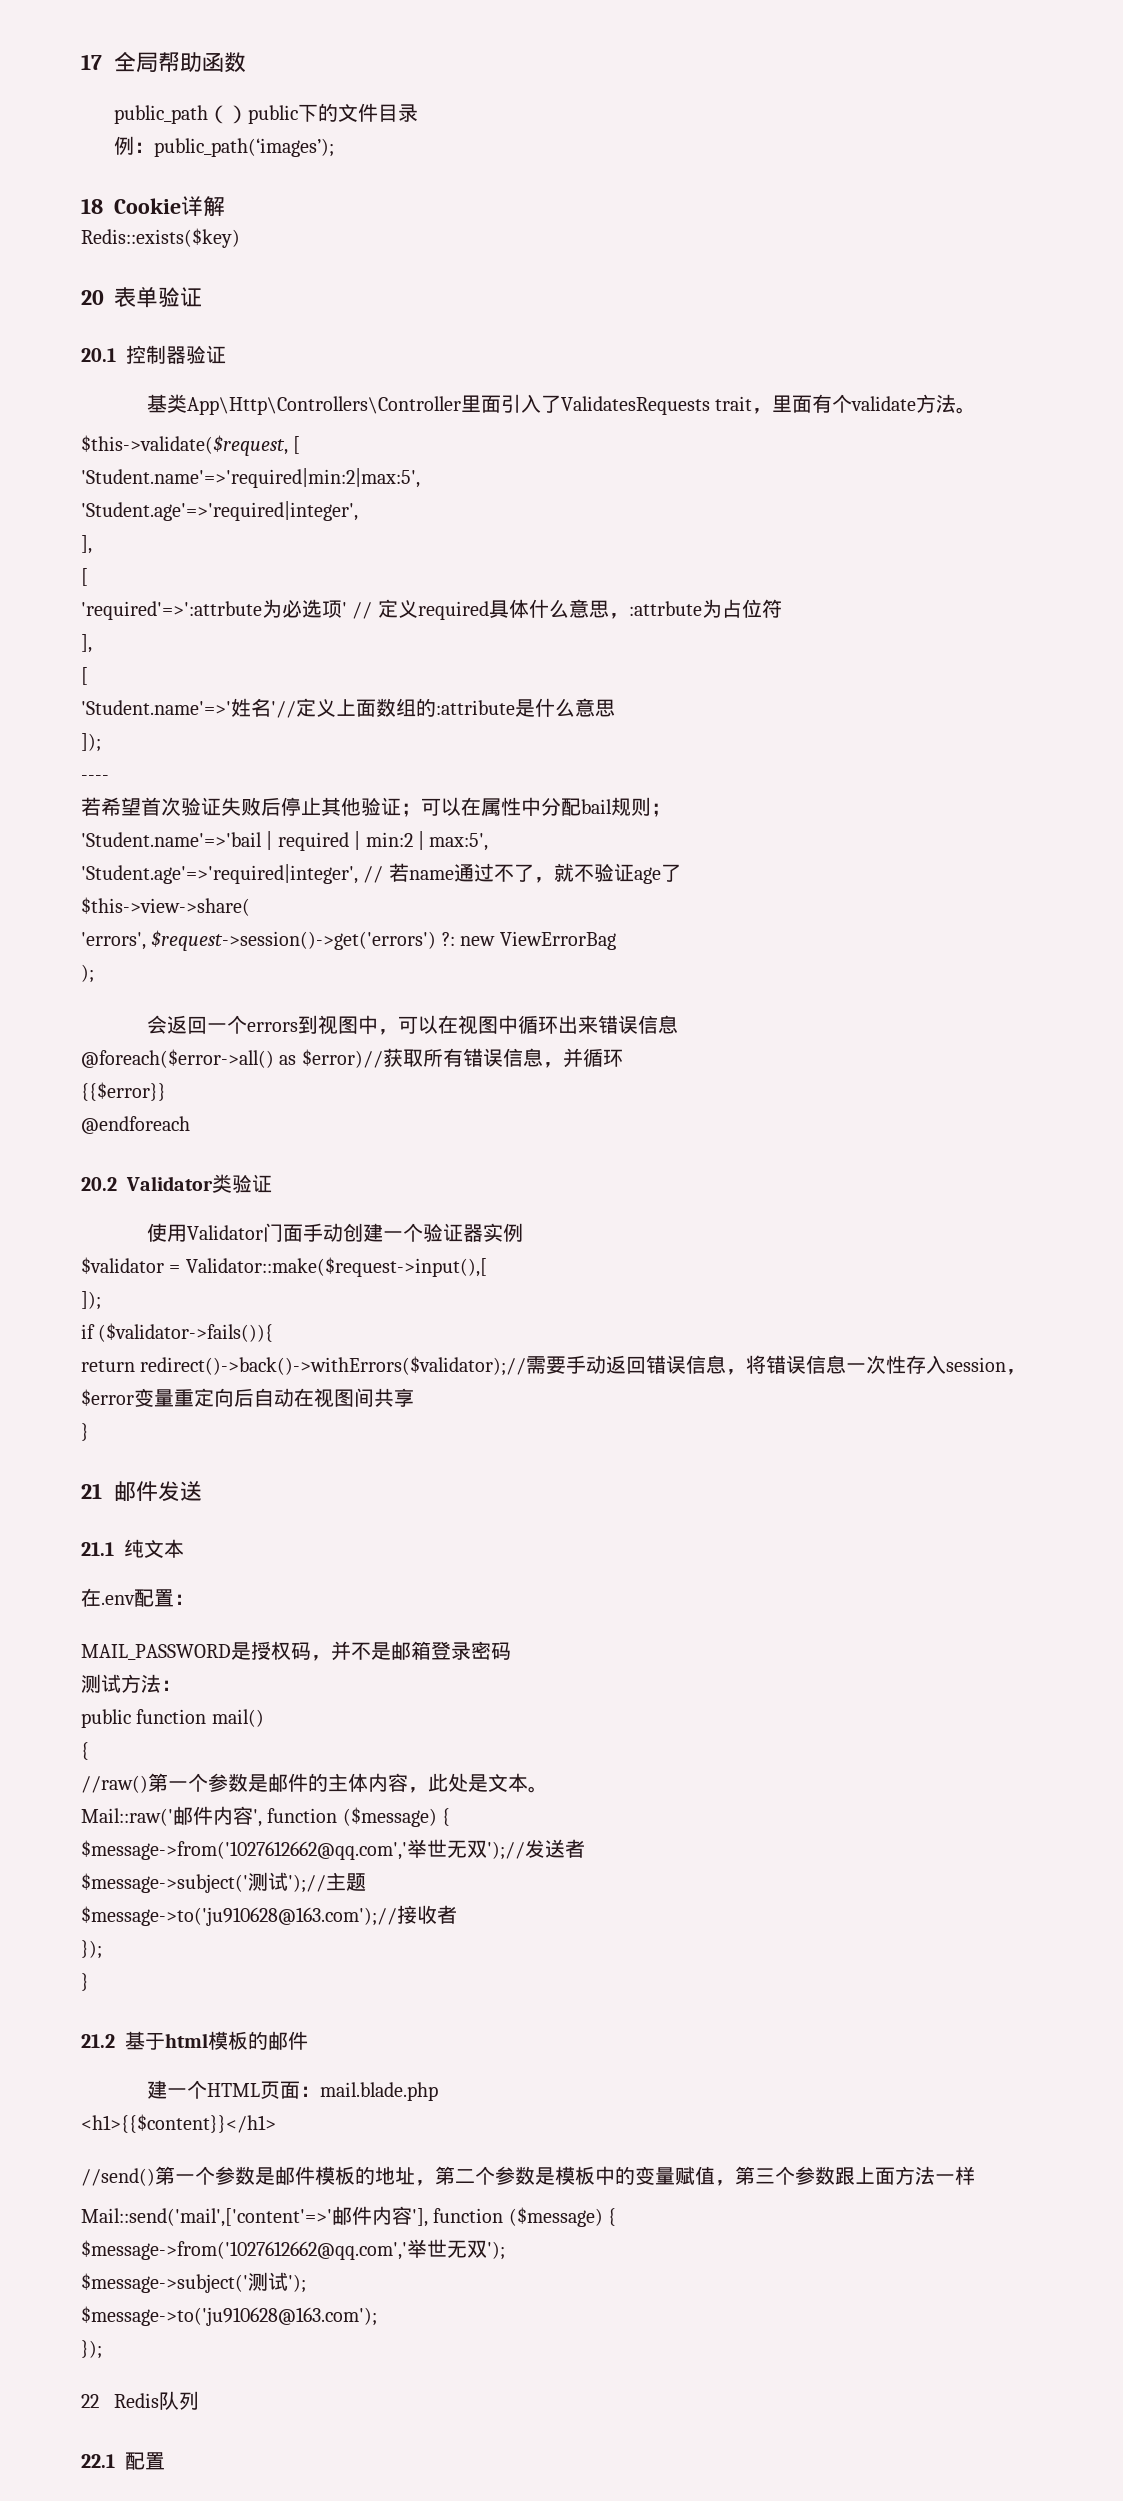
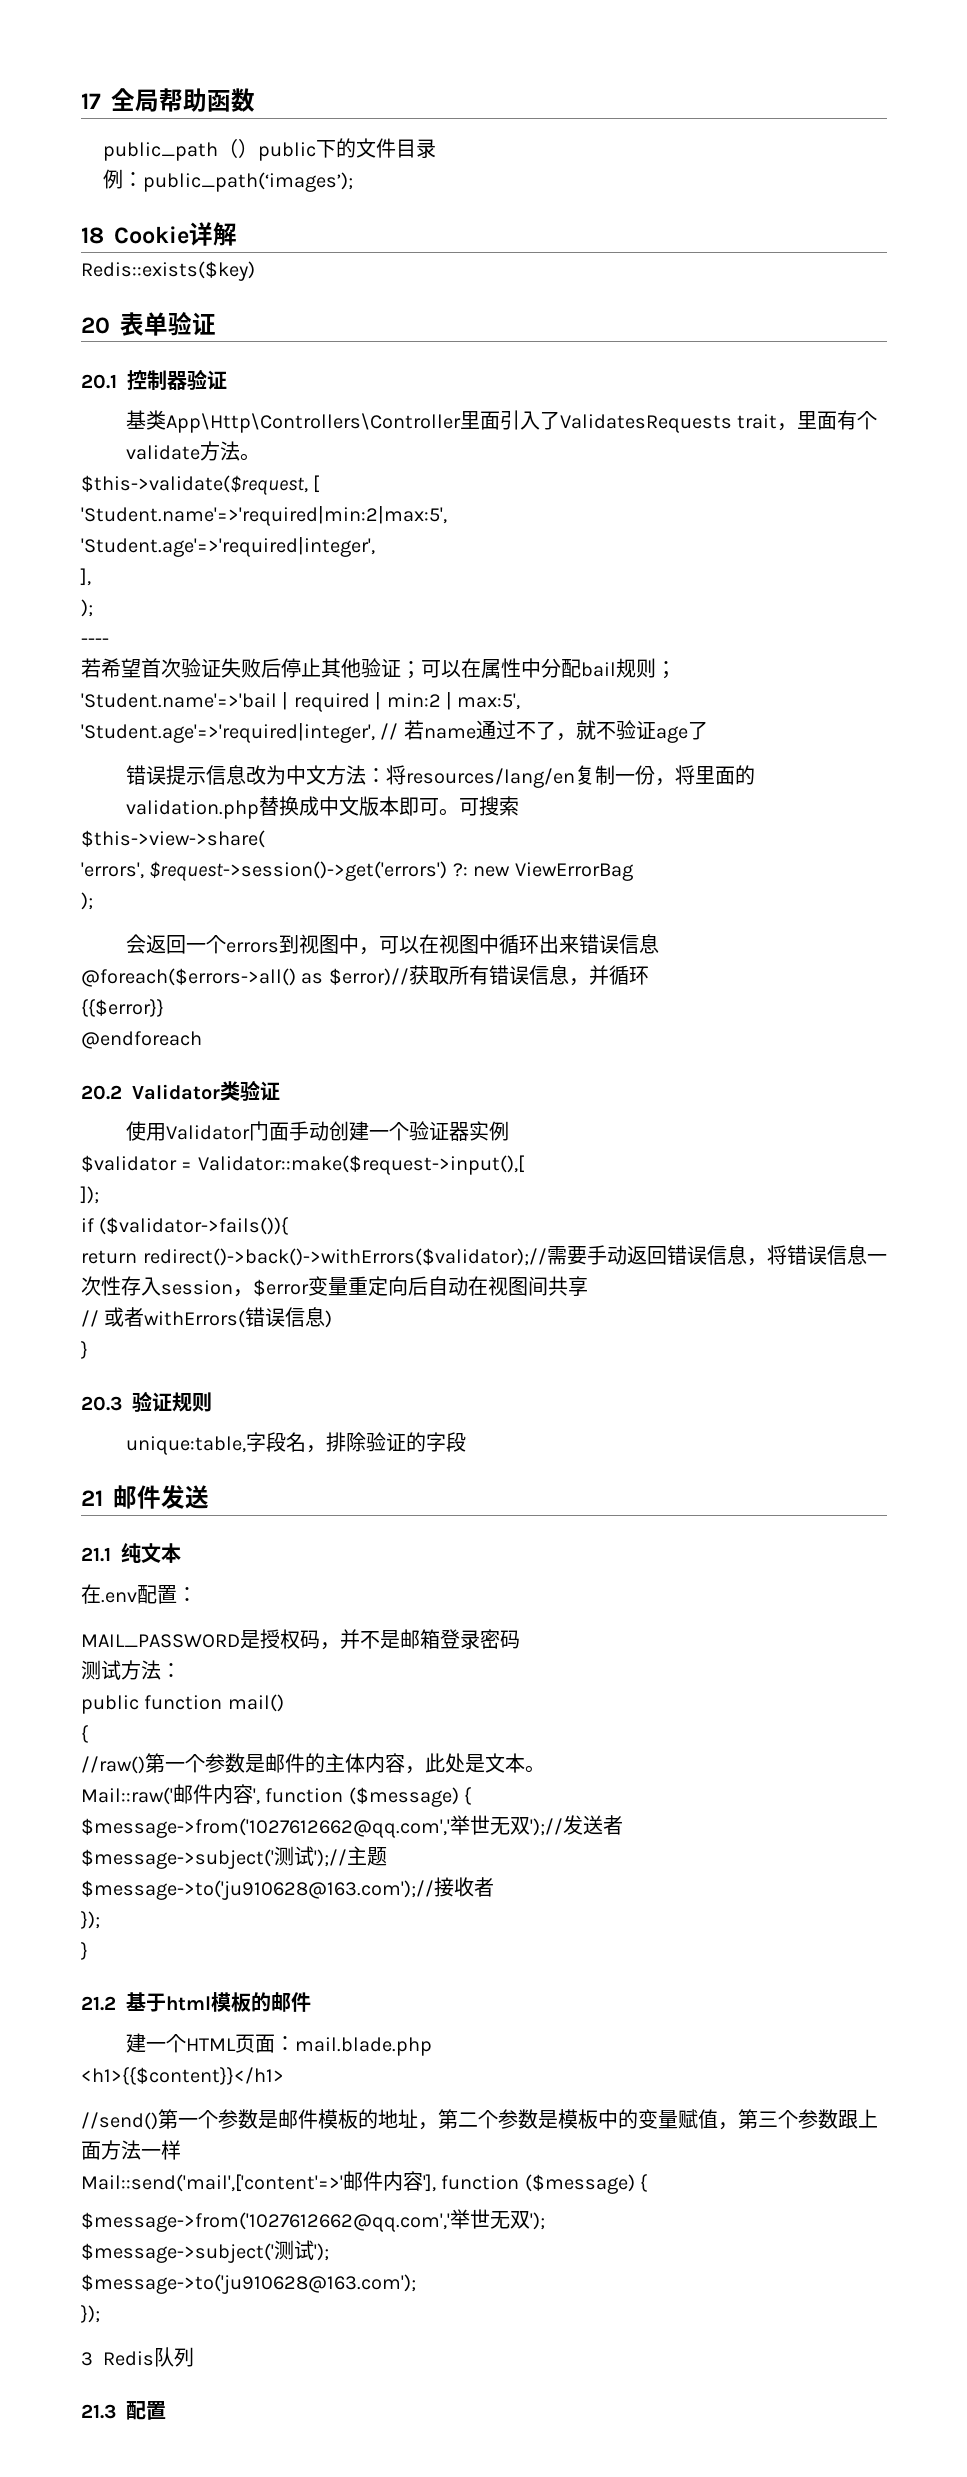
[81,568,88,586] [81,599,782,620] [81,634,92,653] [81,667,88,685] [81,698,615,718] [81,733,101,752] [ // 'required'=>':attrbute为必选项' // 定义required具体什么意思，:attrbute为占位符 // ], // [ // 'Student.name'=>'姓名'//定义上面数组的:attribute是什么意思 // ]); -> [81,599,93,617] );
(681, 873) none -> [125,765,755,788] [125,796,519,819] // 错误提示信息改为中文方法：将resources/lang/en复制一份，将里面的validation.php替换成中文版本即可。可搜索
[81,1049,274,1068] @foreach($error->all() -> [81,968,296,987] @foreach($errors->all()
[81,1423,89,1441] } -> [81,1307,333,1328] [81,1341,88,1359] [81,1391,212,1412] [125,1432,466,1455] // 或者withErrors(错误信息) // } // 20.3验证规则 // unique:table,字段名，排除验证的字段
[81,2394,99,2408] 22 -> [81,2352,93,2366] 3
[81,2454,115,2468] 22.1 -> [81,2404,116,2419] 21.3

